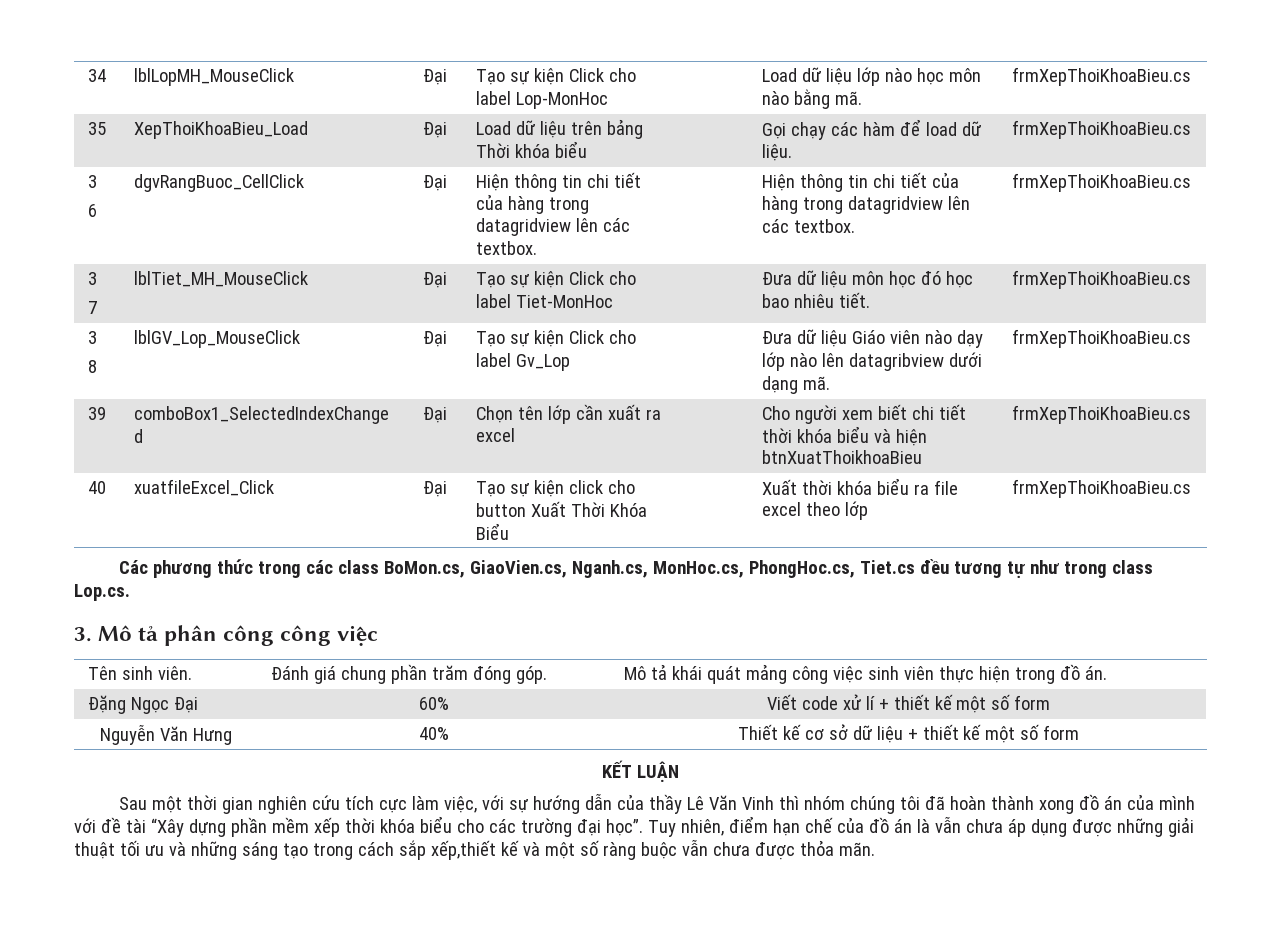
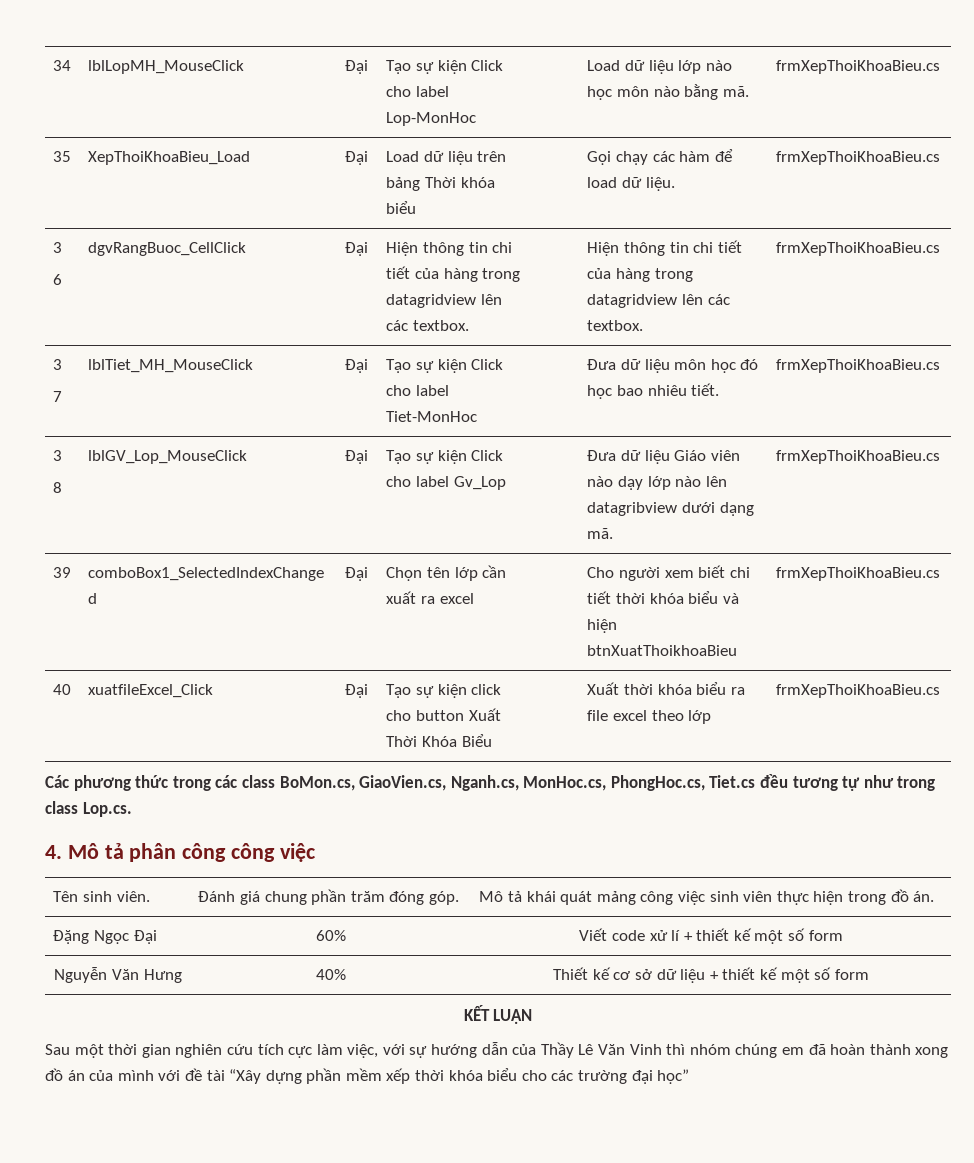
[74,627,92,642] 3. -> [45,845,62,859] 4.
[649,794,683,814] thầy -> [540,1042,574,1058] Thầy
[899,796,920,810] tôi -> [781,1047,804,1055] em
[605,816,1194,837] [74,839,875,860] học”. Tuy nhiên, điểm hạn chế của đồ án là vẫn chưa áp dụng được những giải thuật tối ưu và những sáng tạo trong cách sắp xếp,thiết kế và một số ràng buộc vẫn chưa được thỏa mãn. -> [657,1069,690,1084] học”

